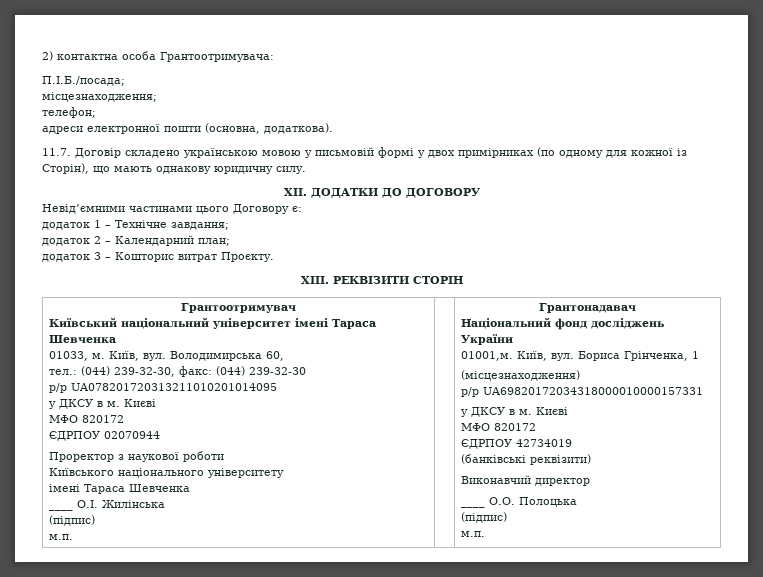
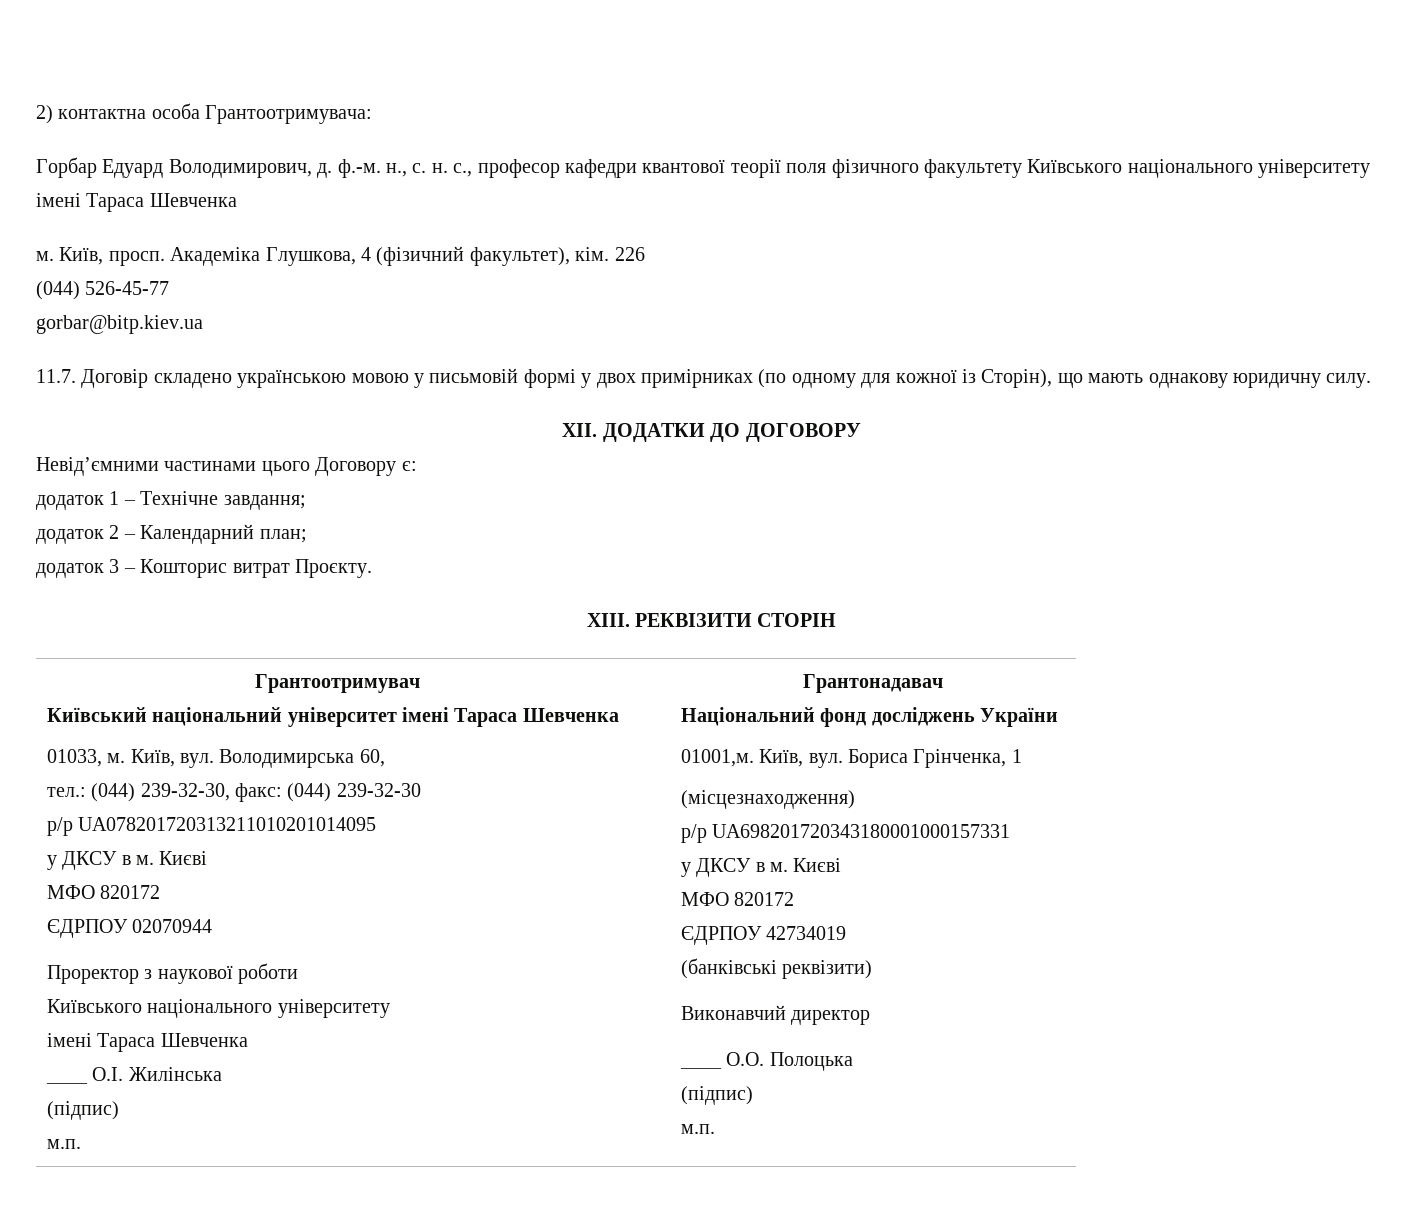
[42,76,125,86] [42,92,157,102] [42,107,96,118] [42,123,333,134] П.І.Б./посада; // місцезнаходження; // телефон; // адреси електронної пошти (основна, додаткова). -> [36,157,1371,178] [36,193,237,212] [36,246,645,266] [36,281,170,300] [36,315,203,334] Горбар Едуард Володимирович, д. ф.-м. н., с. н. с., професор кафедри квантової теорії поля фізичного факультету Київського національного університету імені Тараса Шевченка // м. Київ, просп. Академіка Глушкова, 4 (фізичний факультет), кім. 226 // (044) 526-45-77 // gorbar@bitp.kiev.ua
[483,387,704,395] UA69820172034318000010000157331 -> [712,824,1011,838] UA698201720343180001000157331

